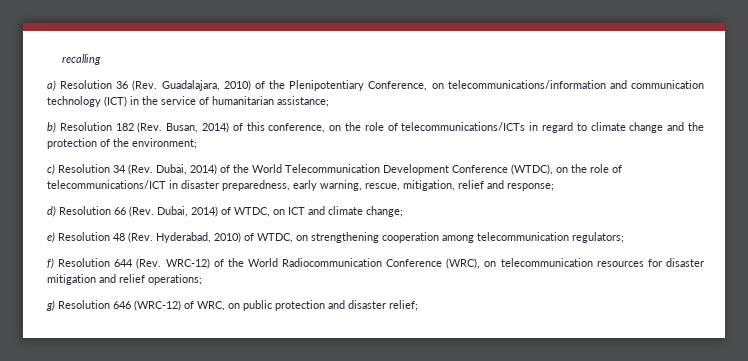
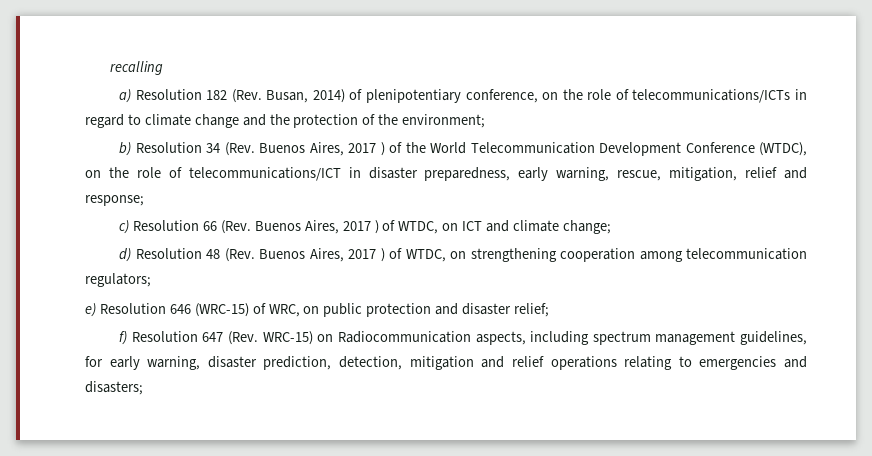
[116,80,704,91] [47,96,329,107] [47,122,112,133] 36 (Rev. Guadalajara, 2010) of the Plenipotentiary Conference, on telecommunications/information and communication technology (ICT) in the service of humanitarian assistance; // b) Resolution -> (202, 94) none
[246,122,265,131] this -> [366,89,462,103] plenipotentiary
[47,164,55,175] c) -> [119,142,132,156] b)
[156,164,217,175] Dubai, 2014) -> [259,142,385,156] Buenos Aires, 2017 )
[47,206,56,217] d) -> [119,220,130,234] c)
[157,206,218,217] Dubai, 2014) -> [254,220,379,234] Buenos Aires, 2017 )
[47,232,55,243] e) -> [119,248,132,262] d)
[156,232,241,243] Hyderabad, 2010) -> [259,248,385,262] Buenos Aires, 2017 )
[47,258,704,269] [47,274,202,285] [46,300,55,311] f) Resolution 644 (Rev. WRC-12) of the World Radiocommunication Conference (WRC), on telecommunication resources for disaster mitigation and relief operations; // g) -> [85,303,96,317] e)
[134,300,181,311] (WRC-12) -> [194,303,249,317] (WRC-15)
(418, 305) none -> [119,331,807,345] [85,356,808,370] [85,381,143,395] // f) Resolution 647 (Rev. WRC-15) on Radiocommunication aspects, including spectrum management guidelines, for early warning, disaster prediction, detection, mitigation and relief operations relating to emergencies and disasters;

